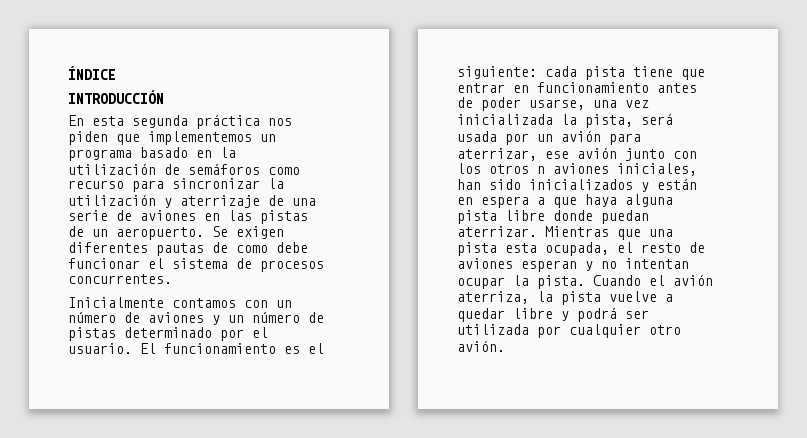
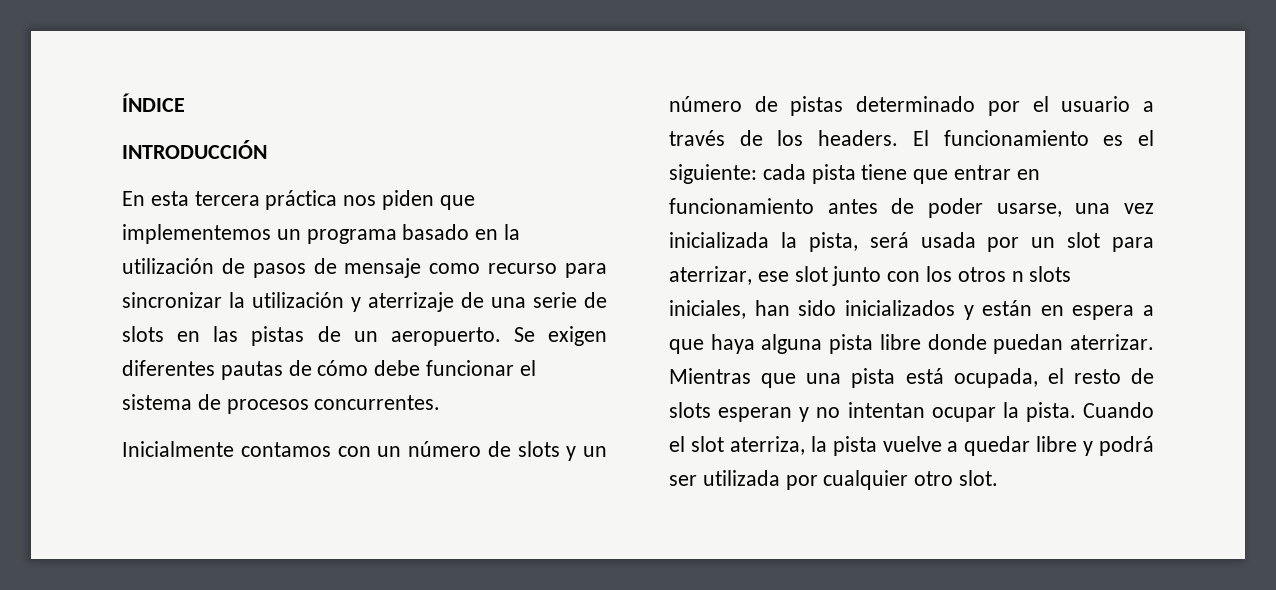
[132,115,188,128] segunda -> [194,191,260,206] tercera
[188,163,260,175] semáforos -> [252,258,422,278] pasos de mensaje
[140,210,196,221] aviones -> [122,326,164,342] slots
[236,245,268,253] como -> [317,360,369,376] cómo
[148,312,204,323] aviones -> [517,441,560,457] slots
[68,343,132,354] usuario. -> [1061,96,1154,112] [669,130,899,146] usuario a través de los headers.
[561,130,601,142] avión -> [1067,232,1101,248] slot
[577,147,617,159] avión -> [794,266,828,282] slot
[553,163,609,174] aviones -> [1029,266,1072,282] slots
[505,243,537,253] esta -> [905,368,944,384] está
[457,258,513,269] aviones -> [669,402,711,418] slots
[673,274,713,286] avión -> [690,436,724,452] slot
[457,340,505,352] avión. -> [959,470,999,486] slot.

